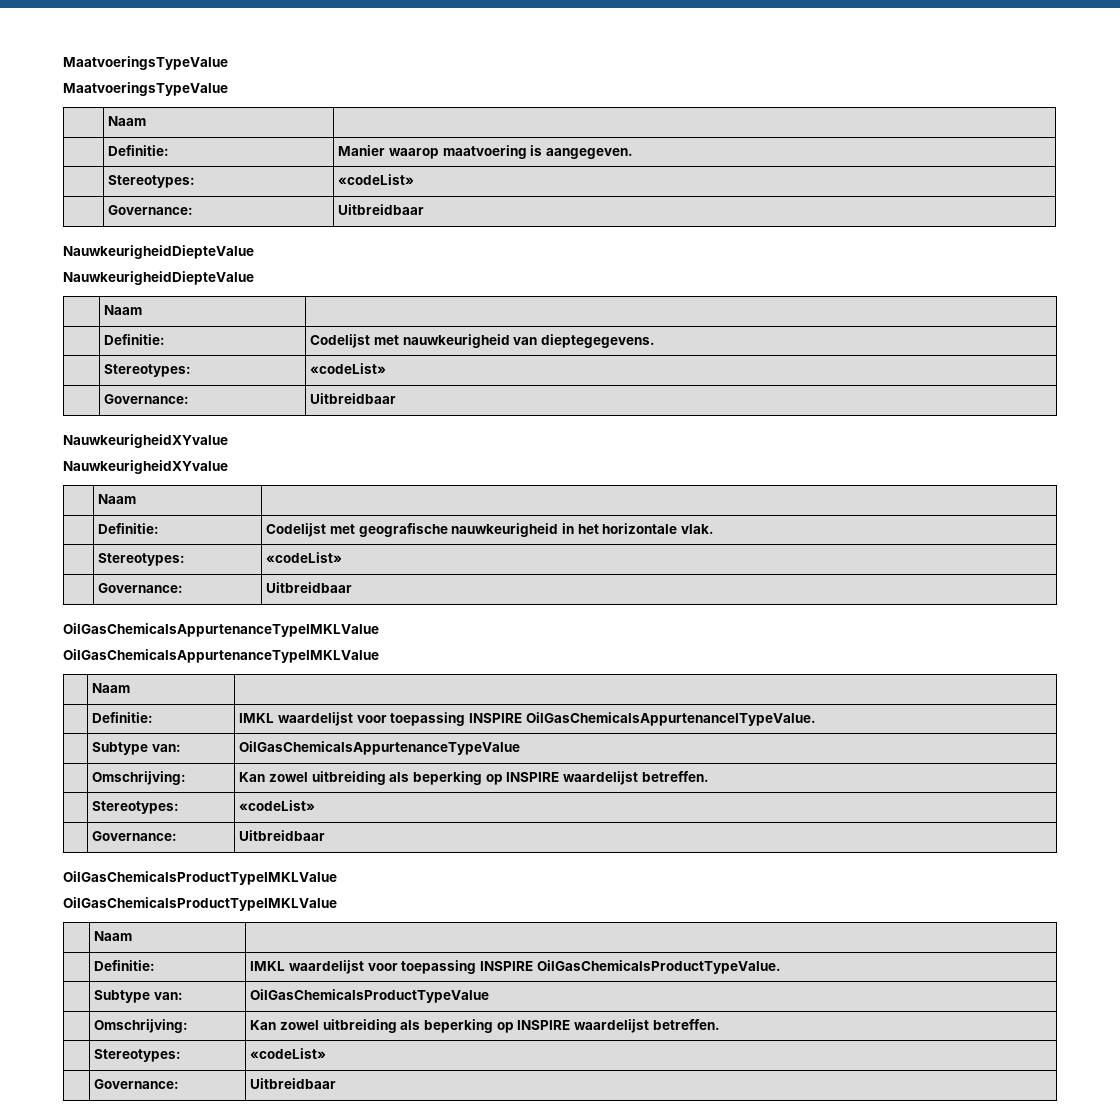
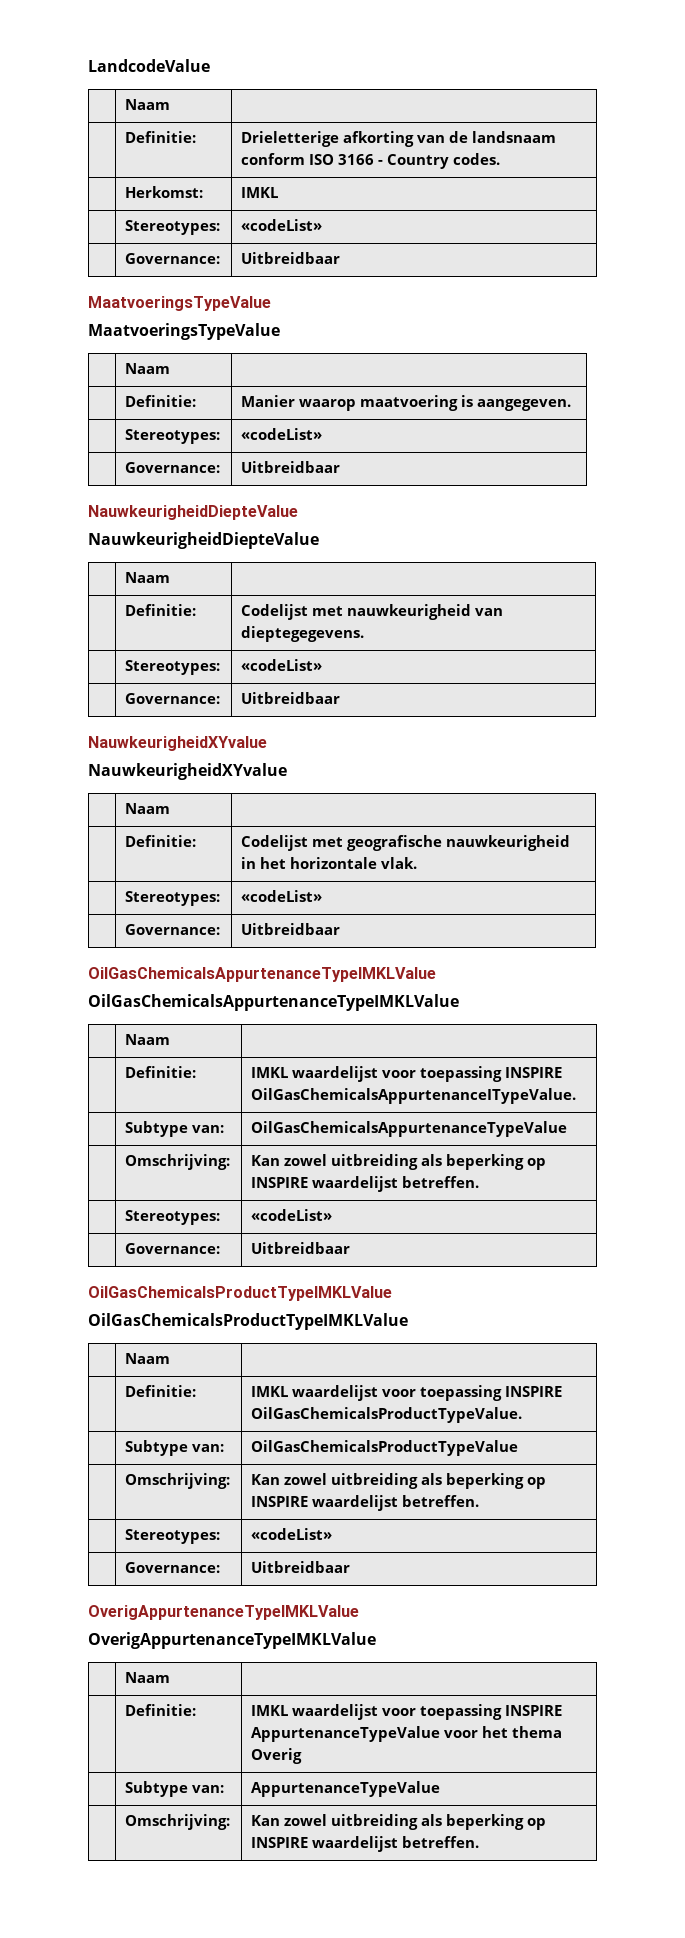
(63, 63) none -> [88,59,210,72] [124,99,170,110] [124,131,196,143] [240,131,556,147] [240,153,500,169] [124,186,203,198] [240,187,278,198] [124,220,220,235] [240,219,322,231] [124,253,220,264] [240,252,340,264] LandcodeValue // | Naam | // | Definitie: | Drieletterige afkorting van de landsnaam conform ISO 3166 - Country codes. // | Herkomst: | IMKL // | Stereotypes: | «codeList» // | Governance: | Uitbreidbaar //
(337, 1083) none -> [88,1605,359,1620] [88,1632,376,1649] [124,1672,170,1683] [124,1704,196,1716] [250,1704,562,1720] [250,1726,562,1742] [250,1748,302,1764] [124,1781,224,1797] [250,1781,440,1797] [124,1814,230,1830] [250,1814,546,1830] [250,1836,479,1852] // OverigAppurtenanceTypeIMKLValue // OverigAppurtenanceTypeIMKLValue // | Naam | // | Definitie: | IMKL waardelijst voor toepassing INSPIRE AppurtenanceTypeValue voor het thema Overig // | Subtype van: | AppurtenanceTypeValue // | Omschrijving: | Kan zowel uitbreiding als beperking op INSPIRE waardelijst betreffen.

